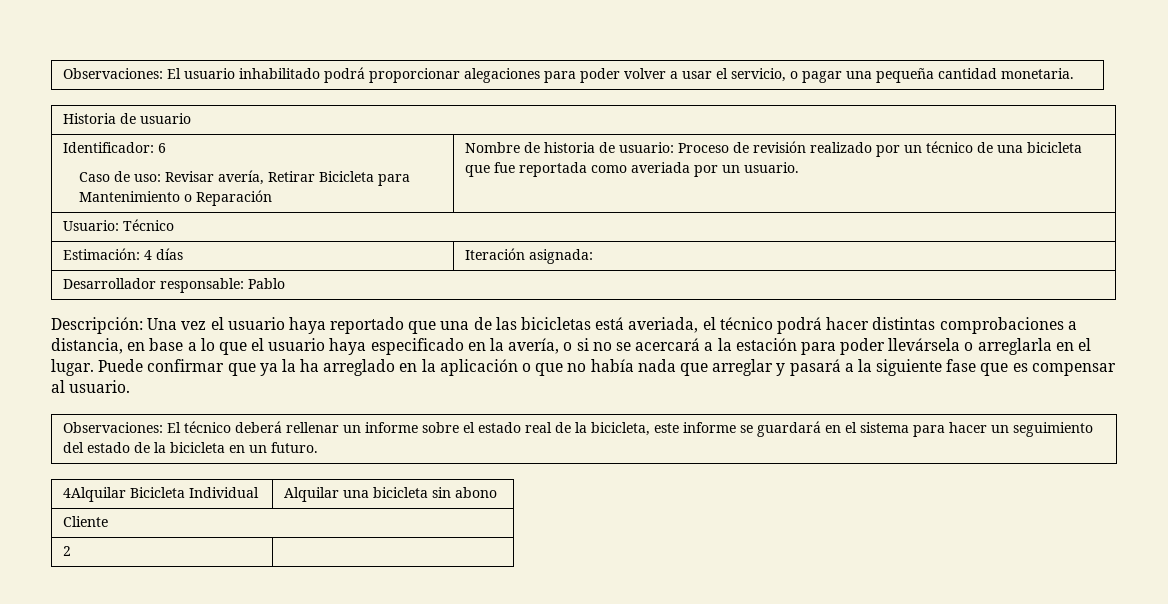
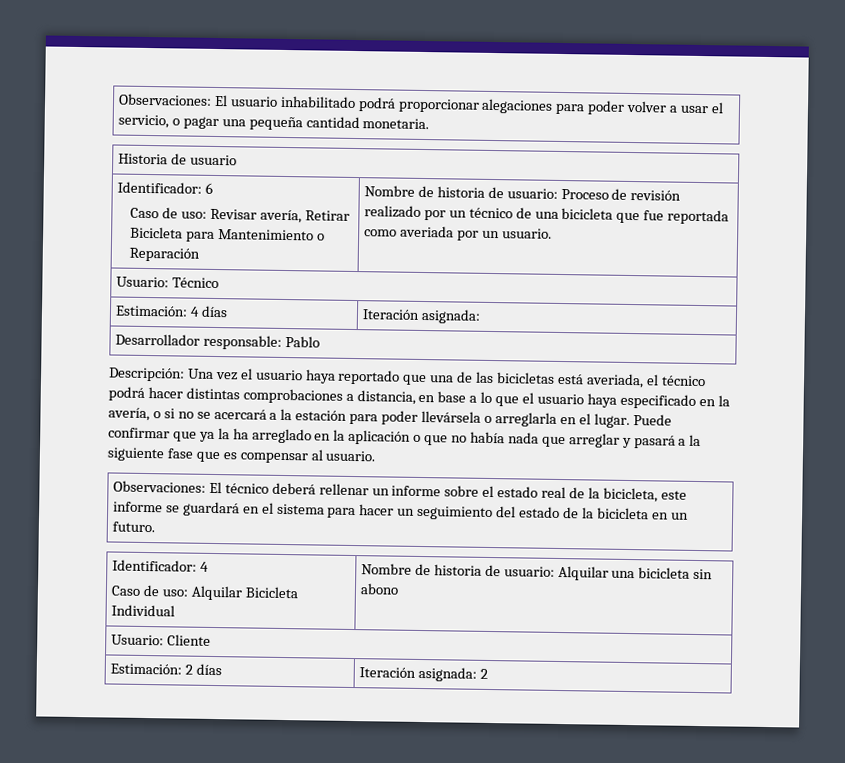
[62,487,259,502] 4Alquilar Bicicleta Individual | -> [111,559,209,572] [110,584,299,601] [110,604,175,617] [360,563,555,577] Identificador: 4 // Caso de uso: Alquilar Bicicleta Individual | Nombre de historia de usuario:
(497, 492) none -> [110,634,164,646] Usuario:
[62,546,71,556] 2 | -> [109,663,222,676] [358,666,488,682] Estimación: 2 días | Iteración asignada: 2

